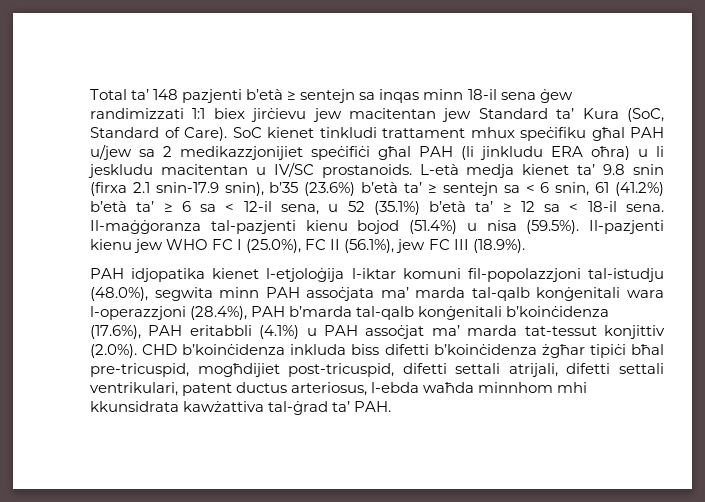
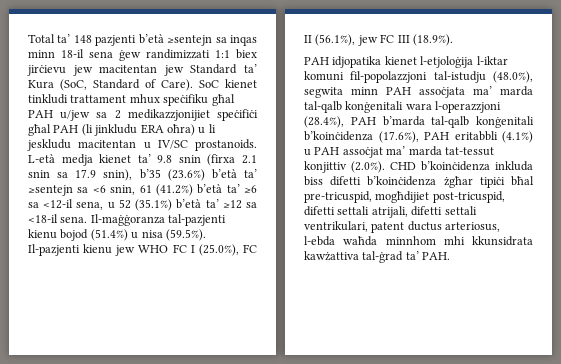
[287,89,356,103] ≥ sentejn -> [167,35,213,46] ≥sentejn
[155,182,219,193] snin-17.9 -> [28,169,97,178] snin sa 17.9
[427,182,550,196] ≥ sentejn sa < 6 -> [28,185,106,196] ≥sentejn sa <6
[163,201,272,212] ≥ 6 sa < 12-il -> [244,185,257,193] [28,199,74,209] ≥6 sa <12-il
[502,201,617,212] ≥ 12 sa < 18-il -> [222,200,258,209] [28,214,58,223] ≥12 sa <18-il

